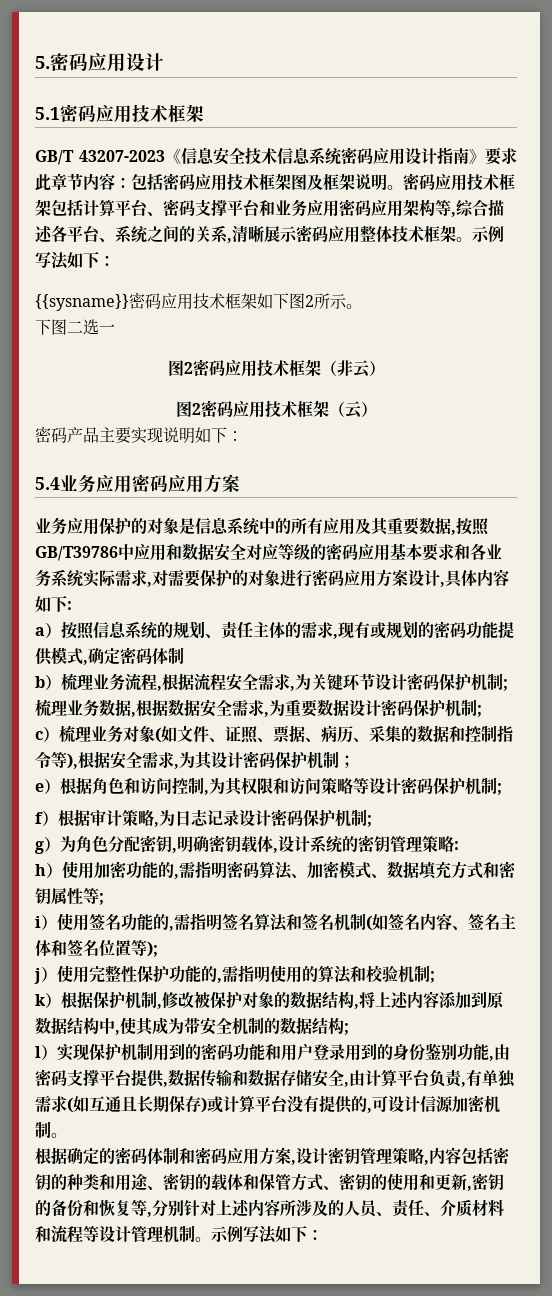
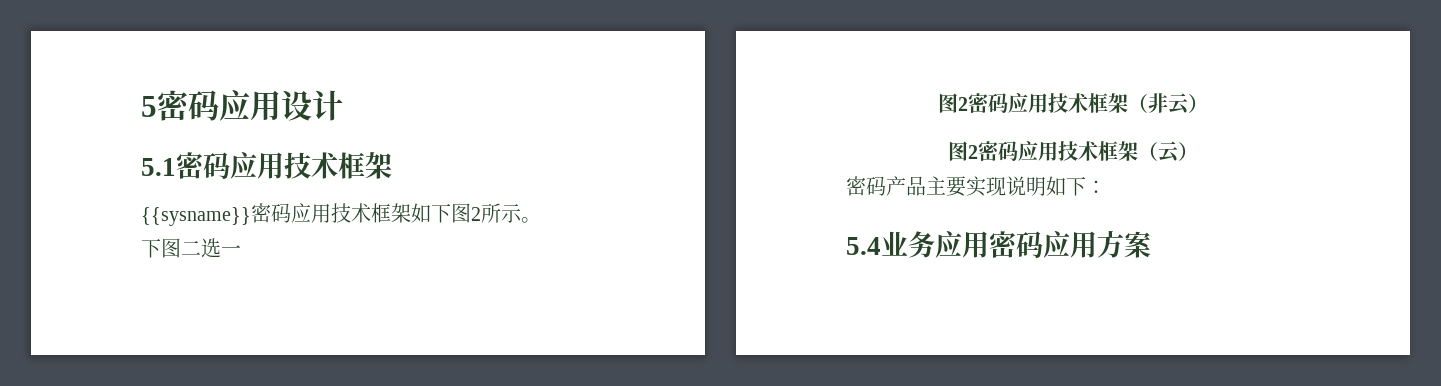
[35,56,50,69] 5. -> [141,96,157,117] 5
[35,147,517,165] [35,173,515,191] [35,199,504,217] [35,225,504,243] [35,252,115,270] // GB/T 43207-2023《信息安全技术信息系统密码应用设计指南》要求此章节内容：包括密码应用技术框架图及框架说明。密码应用技术框架包括计算平台、密码支撑平台和业务应用密码应用架构等,综合描述各平台、系统之间的关系,清晰展示密码应用整体技术框架。示例写法如下： -> (392, 165) none
[35,517,489,536] [35,543,502,561] [35,569,509,588] [35,596,72,612] [35,621,514,640] [35,647,184,666] [35,673,508,691] [35,699,482,717] [35,725,513,744] [35,751,355,770] [35,777,502,796] [35,809,372,827] [35,835,459,854] [35,861,516,880] [35,887,104,905] [35,913,516,932] [35,939,158,957] [34,965,435,984] [35,991,504,1009] [35,1017,349,1036] [35,1043,510,1061] [35,1069,516,1088] [35,1095,500,1114] [35,1121,67,1138] [35,1147,510,1165] [35,1173,504,1191] [35,1199,504,1218] [35,1225,323,1244] // 业务应用保护的对象是信息系统中的所有应用及其重要数据,按照GB/T39786中应用和数据安全对应等级的密码应用基本要求和各业务系统实际需求,对需要保护的对象进行密码应用方案设计,具体内容如下: // a）按照信息系统的规划、责任主体的需求,现有或规划的密码功能提供模式,确定密码体制 // b）梳理业务流程,根据流程安全需求,为关键环节设计密码保护机制;梳理业务数据,根据数据安全需求,为重要数据设计密码保护机制; // c）梳理业务对象(如文件、证照、票据、病历、采集的数据和控制指令等),根据安全需求,为其设计密码保护机制； // e）根据角色和访问控制,为其权限和访问策略等设计密码保护机制; // f）根据审计策略,为日志记录设计密码保护机制; // g）为角色分配密钥,明确密钥载体,设计系统的密钥管理策略: // h）使用加密功能的,需指明密码算法、加密模式、数据填充方式和密钥属性等; // i）使用签名功能的,需指明签名算法和签名机制(如签名内容、签名主体和签名位置等); // j）使用完整性保护功能的,需指明使用的算法和校验机制; // k）根据保护机制,修改被保护对象的数据结构,将上述内容添加到原数据结构中,使其成为带安全机制的数据结构; // l）实现保护机制用到的密码功能和用户登录用到的身份鉴别功能,由密码支撑平台提供,数据传输和数据存储安全,由计算平台负责,有单独需求(如互通且长期保存)或计算平台没有提供的,可设计信源加密机制。 // 根据确定的密码体制和密码应用方案,设计密钥管理策略,内容包括密钥的种类和用途、密钥的载体和保管方式、密钥的使用和更新,密钥的备份和恢复等,分别针对上述内容所涉及的人员、责任、介质材料和流程等设计管理机制。示例写法如下： -> (1151, 244) none

